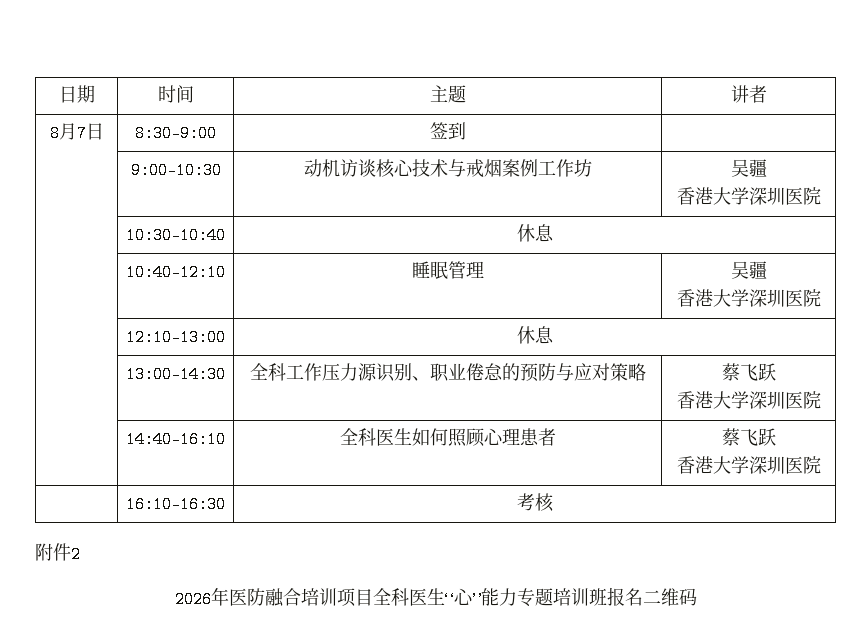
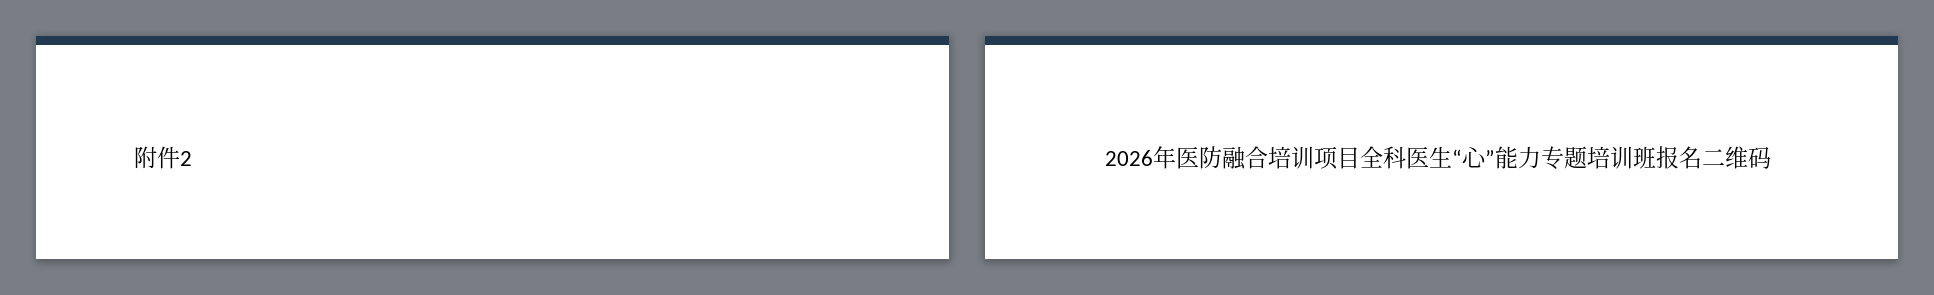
[58,85,95,103] [157,85,194,103] [429,85,466,103] [730,85,767,103] [49,123,104,142] [135,125,217,142] [429,122,466,140] [130,162,222,179] [303,159,592,178] [730,159,767,177] [676,187,821,205] [126,227,226,244] [516,224,554,242] [126,264,226,281] [411,261,484,279] [730,261,767,279] [676,289,821,307] [126,329,226,346] [516,326,554,344] [126,366,226,383] [249,363,646,382] [721,363,776,381] [676,391,821,409] [126,431,226,448] [339,428,556,447] [721,428,776,446] [676,456,821,474] [126,496,226,513] [516,493,554,512] 日期 | 时间 | 主题 | 讲者 // 8月7日 | 8:30-9:00 | 签到 | // | 9:00-10:30 | 动机访谈核心技术与戒烟案例工作坊 | 吴疆 // 香港大学深圳医院 // | 10:30-10:40 | 休息 // | 10:40-12:10 | 睡眠管理 | 吴疆 // 香港大学深圳医院 // | 12:10-13:00 | 休息 // | 13:00-14:30 | 全科工作压力源识别、职业倦怠的预防与应对策略 | 蔡飞跃 // 香港大学深圳医院 // | 14:40-16:10 | 全科医生如何照顾心理患者 | 蔡飞跃 // 香港大学深圳医院 // | 16:10-16:30 | 考核 // -> (134, 157) none

